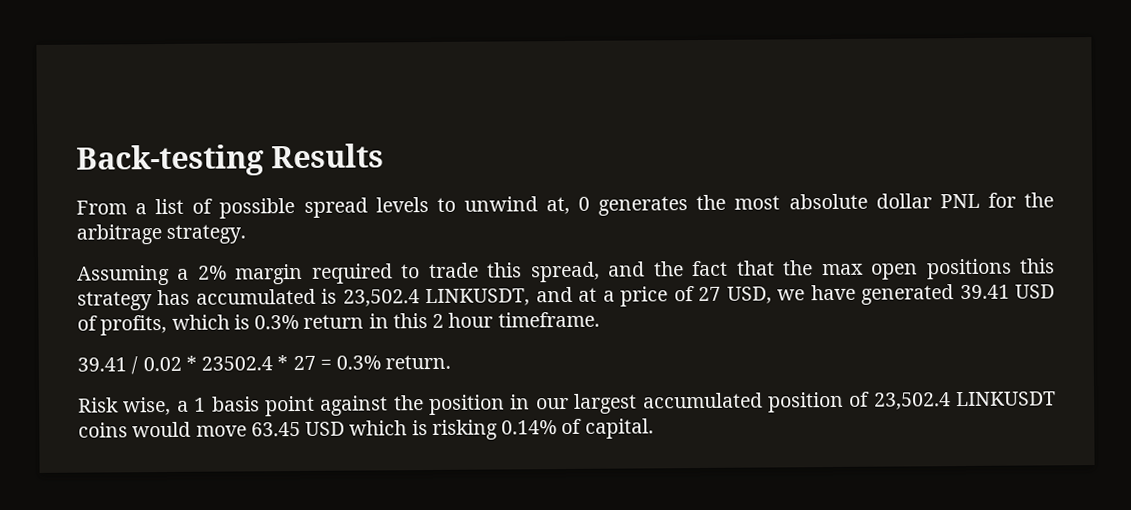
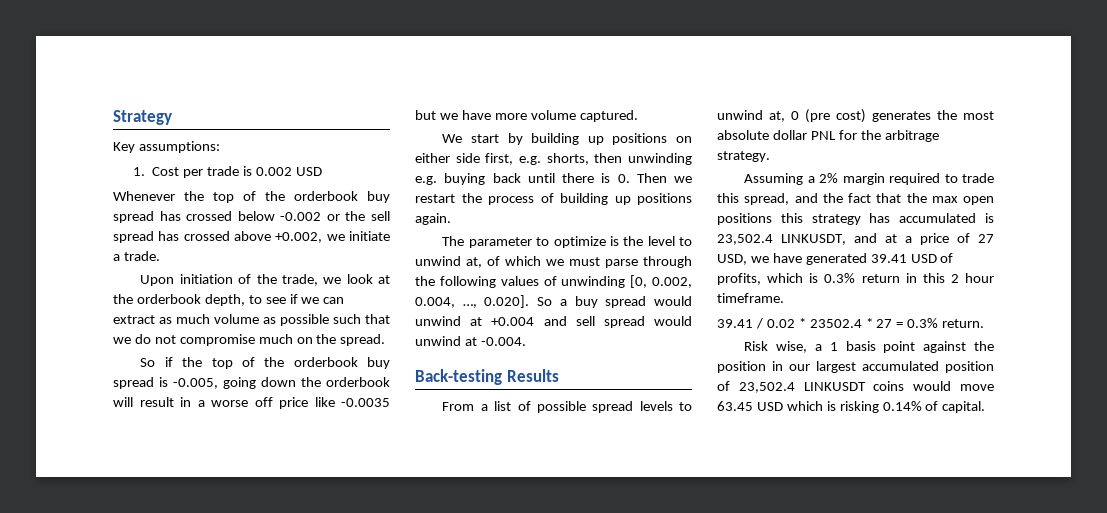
(76, 160) none -> [113,110,172,125] [113,141,220,153] [132,166,323,178] [113,191,390,203] [113,211,391,223] [113,231,390,243] [113,251,160,261] [140,274,390,286] [113,294,345,306] [113,314,390,326] [113,334,386,346] [140,357,390,369] [113,377,390,389] [113,397,390,409] [415,110,638,122] [442,133,692,145] [415,153,692,165] [415,173,692,185] [415,193,692,205] [415,213,451,225] [442,236,692,248] [415,256,692,268] [415,275,692,288] [415,295,692,308] [415,316,692,328] [415,336,526,346] Strategy // Key assumptions: // 1. Cost per trade is 0.002 USD // Whenever the top of the orderbook buy spread has crossed below -0.002 or the sell spread has crossed above +0.002, we initiate a trade. // Upon initiation of the trade, we look at the orderbook depth, to see if we can extract as much volume as possible such that we do not compromise much on the spread. // So if the top of the orderbook buy spread is -0.005, going down the orderbook will result in a worse off price like -0.0035 but we have more volume captured. // We start by building up positions on either side first, e.g. shorts, then unwinding e.g. buying back until there is 0. Then we restart the process of building up positions again. // The parameter to optimize is the level to unwind at, of which we must parse through the following values of unwinding [0, 0.002, 0.004, …, 0.020]. So a buy spread would unwind at +0.004 and sell spread would unwind at -0.004. //
(591, 203) none -> [805,109,866,123] (pre cost)

